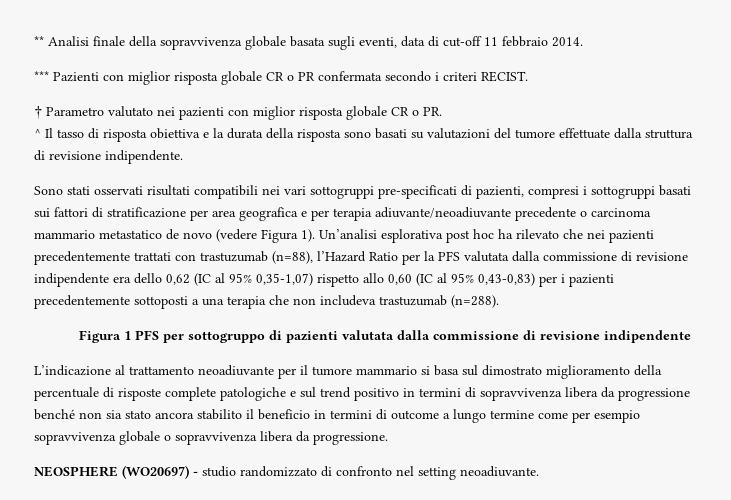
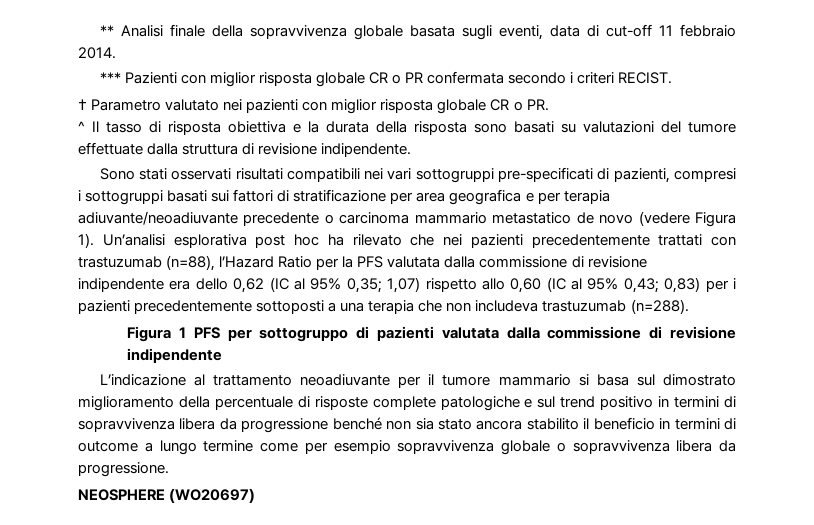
[256,273,313,286] 0,35-1,07) -> [346,277,421,293] 0,35; 1,07)
[478,273,535,286] 0,43-0,83) -> [623,277,701,293] 0,43; 0,83)
[193,466,539,480] - studio randomizzato di confronto nel setting neoadiuvante. -> (256, 495) none

